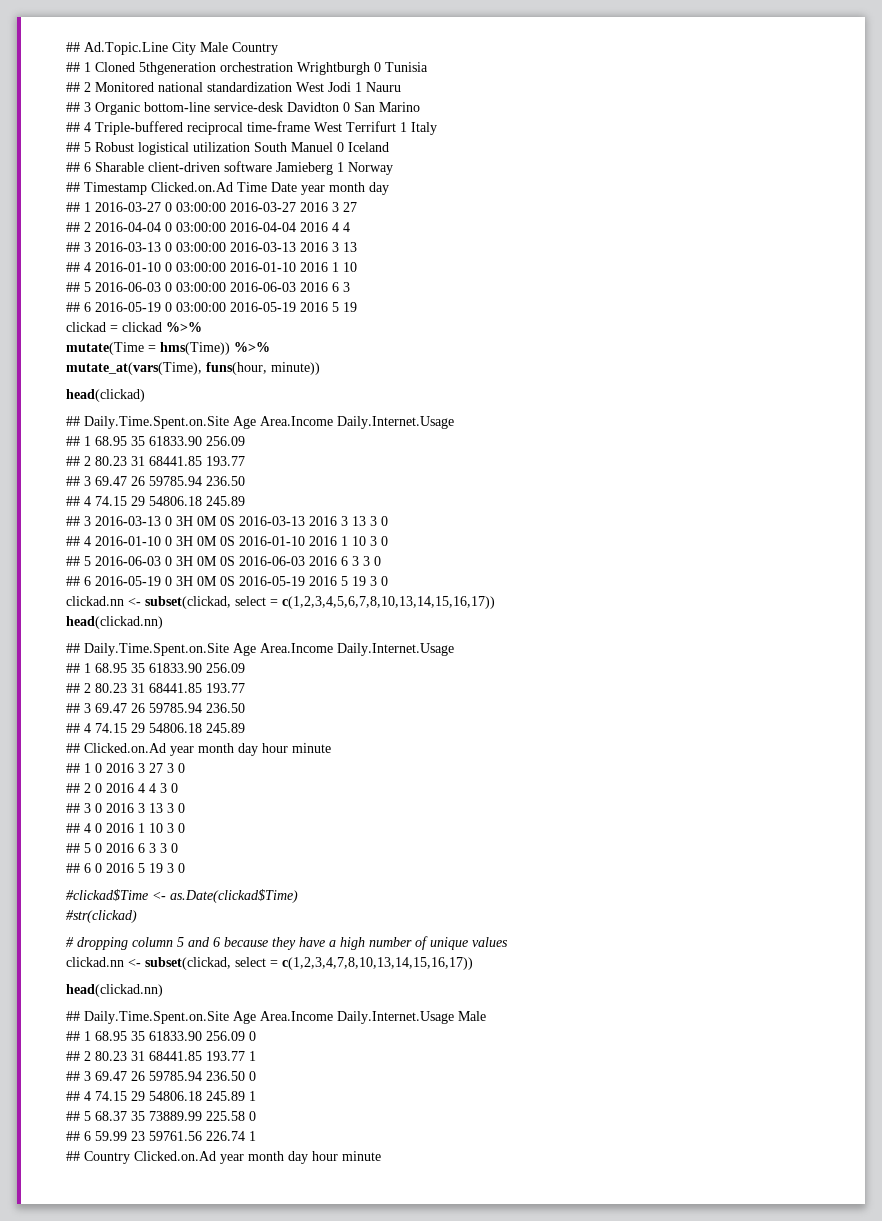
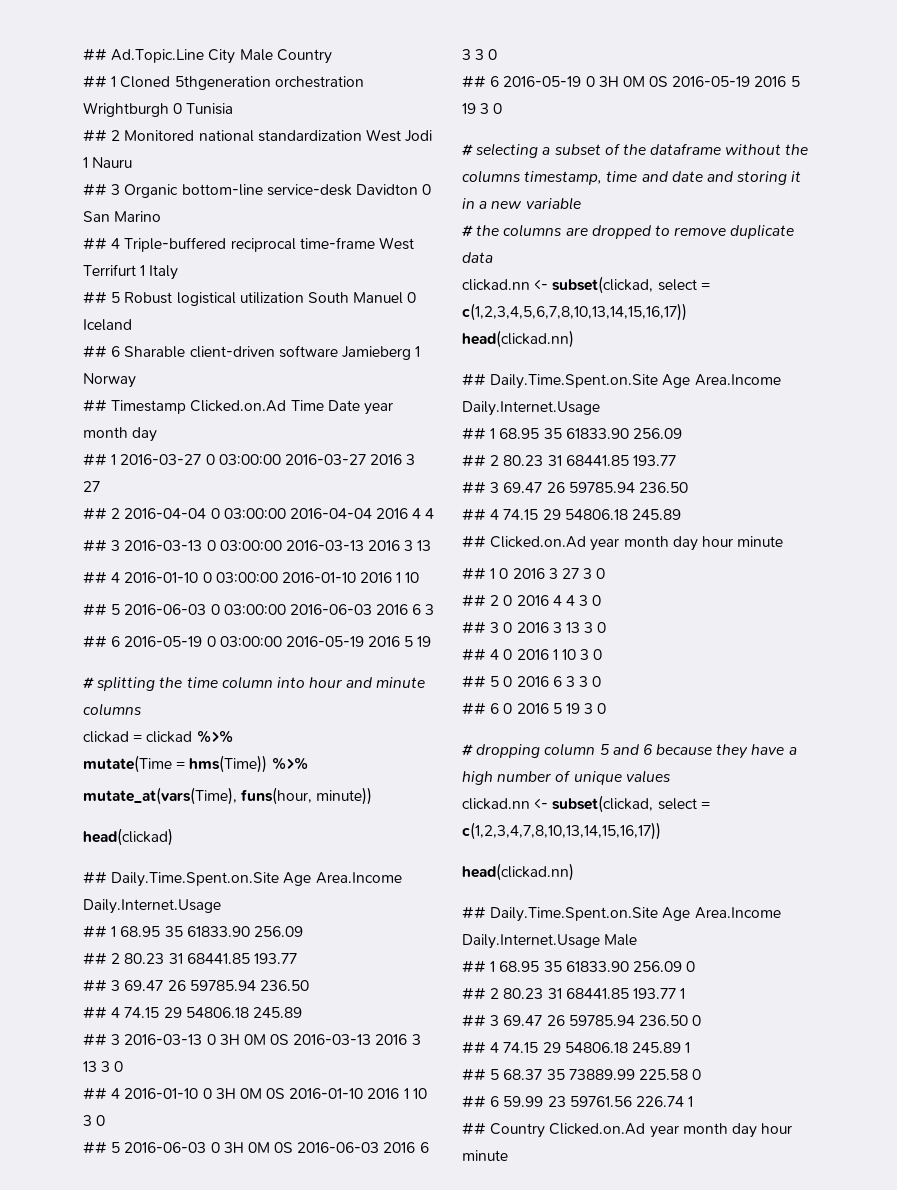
(357, 307) none -> [83,676,426,691] [83,703,142,716] // # splitting the time column into hour and minute columns
(388, 581) none -> [462,143,809,158] [462,170,802,185] [462,197,581,210] [462,224,795,239] [462,252,493,263] // # selecting a subset of the dataframe without the columns timestamp, time and date and storing it in a new variable // # the columns are dropped to remove duplicate data
[66,889,298,903] [66,910,137,923] // #clickad$Time <- as.Date(clickad$Time) // #str(clickad) -> (607, 708) none

